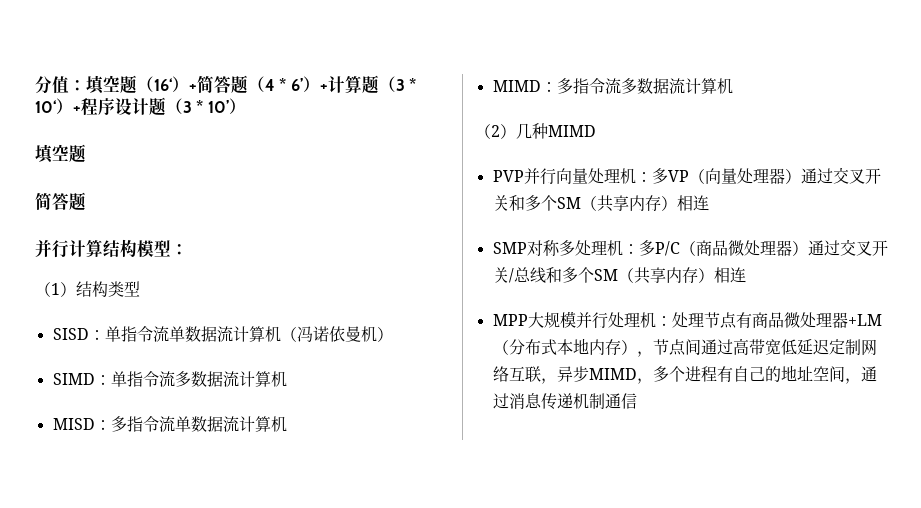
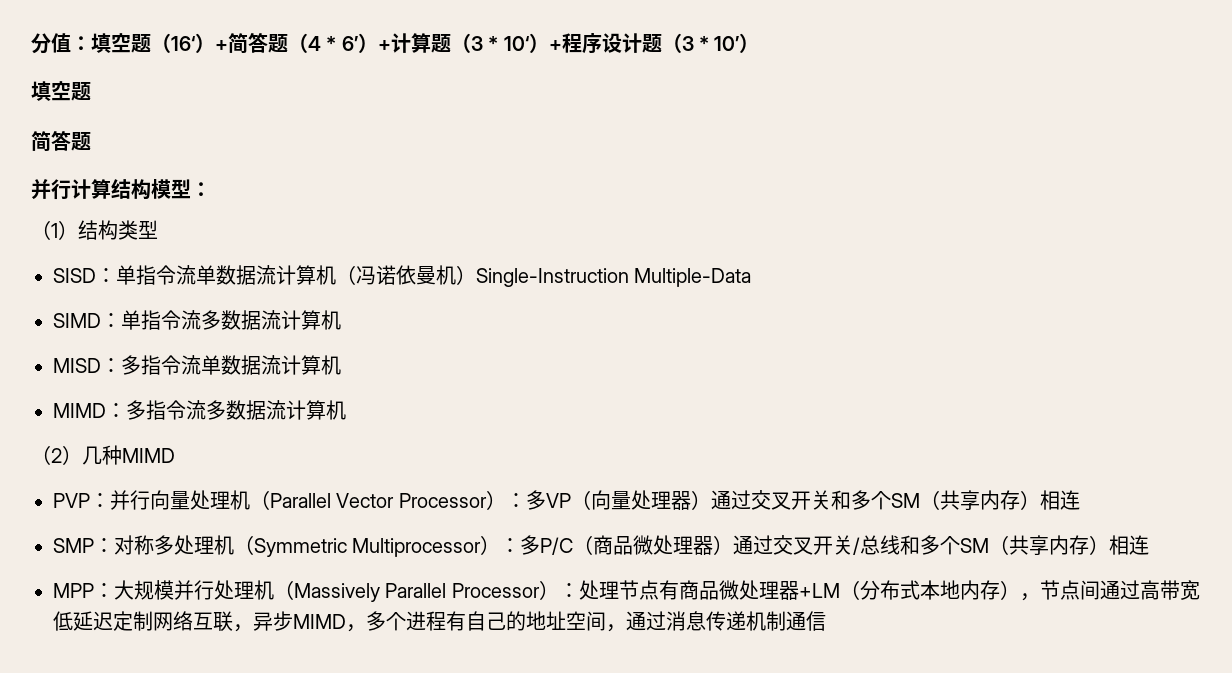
(393, 334) none -> [476,268,752,287] Single-Instruction Multiple-Data
(524, 176) none -> [90,493,110,508] ：
(636, 176) none -> [250,490,506,510] （Parallel Vector Processor）
(527, 248) none -> [94,538,114,553] ：
(623, 248) none -> [234,535,501,557] （Symmetric Multiprocessor）
(528, 320) none -> [94,583,114,598] ：
(656, 320) none -> [274,580,559,602] （Massively Parallel Processor）

